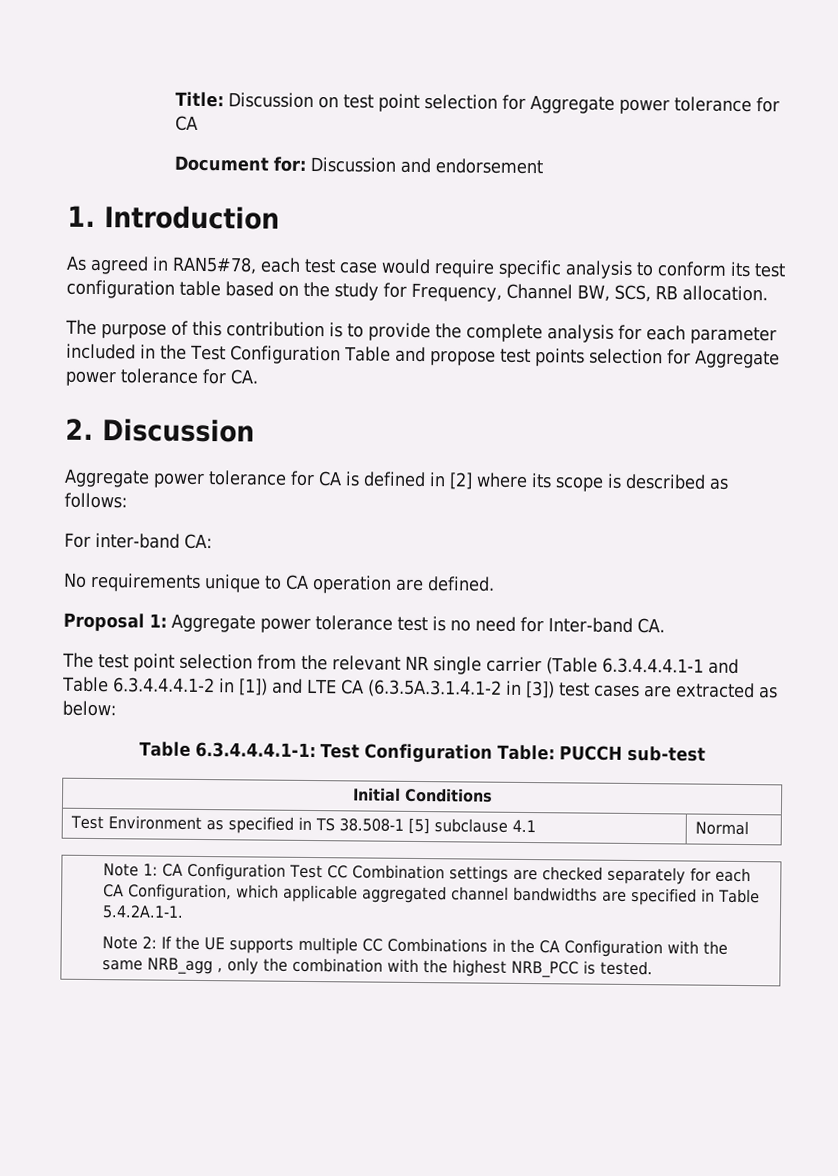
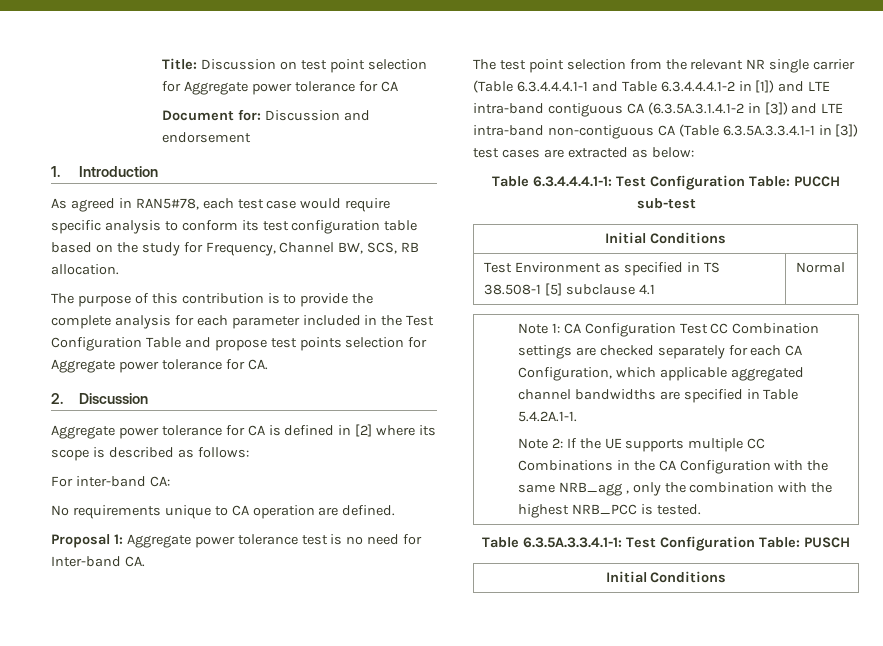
(337, 686) none -> [473,103,623,117] intra-band contiguous
(555, 689) none -> [791,103,844,114] [473,124,859,139] and LTE intra-band non-contiguous CA (Table 6.3.5A.3.3.4.1-1 in [3])
(654, 968) none -> [482,536,850,551] [605,571,727,583] // Table 6.3.5A.3.3.4.1-1: Test Configuration Table: PUSCH // Initial Conditions

